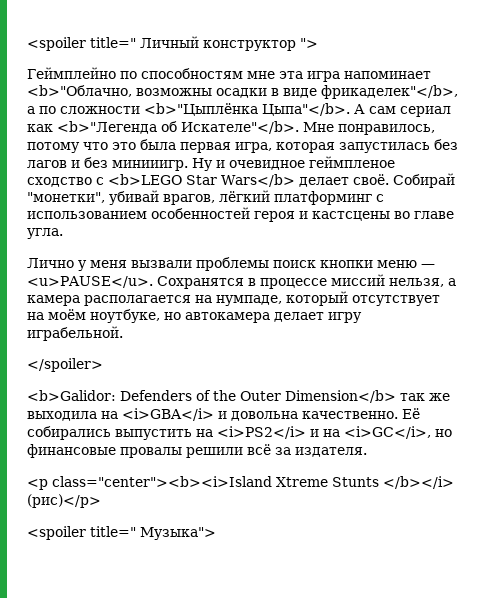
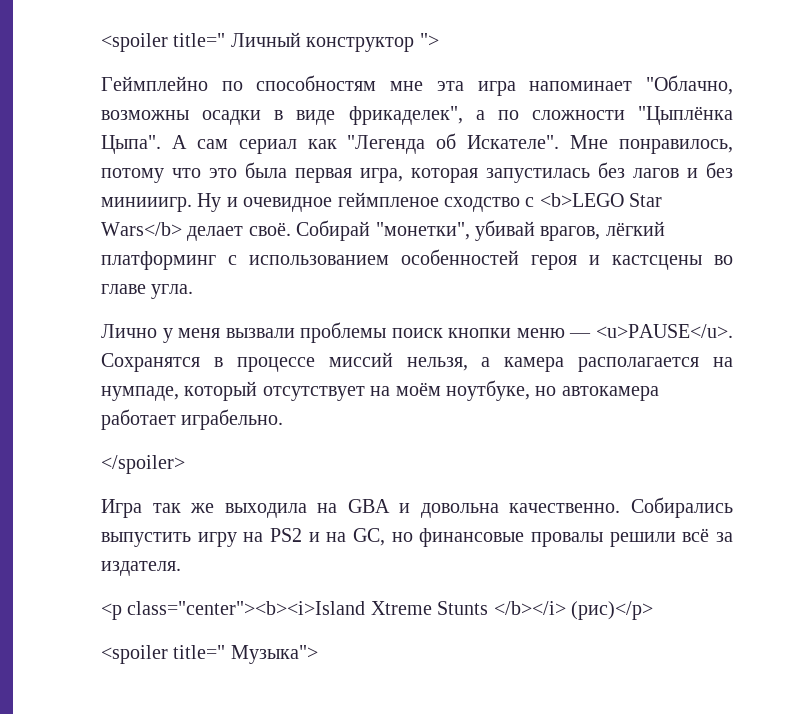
[27,85,132,97] <b>"Облачно, -> [646,75,733,95] "Облачно,
[321,85,458,99] фрикаделек"</b>, -> [348,106,463,125] фрикаделек",
[144,103,350,116] <b>"Цыплёнка Цыпа"</b>. -> [638,106,733,125] [101,135,161,154] "Цыплёнка Цыпа".
[57,121,299,134] <b>"Легенда об Искателе"</b>. -> [347,133,560,154] "Легенда об Искателе".
[274,312,362,323] [27,326,123,341] [27,358,103,372] [27,390,396,403] делает игру играбельной. // </spoiler> // <b>Galidor: Defenders of the Outer Dimension</b> -> [101,409,284,430] [101,455,185,474] [101,499,142,518] работает играбельно. // </spoiler> // Игра
[122,408,214,421] <i>GBA</i> -> [347,499,390,513] GBA
[402,408,420,419] [27,426,306,440] Её собирались выпустить на <i>PS2</i> -> [630,497,733,518] [101,528,302,547] Собирались выпустить игру на PS2
[344,426,431,439] <i>GC</i>, -> [353,528,385,546] GC,

